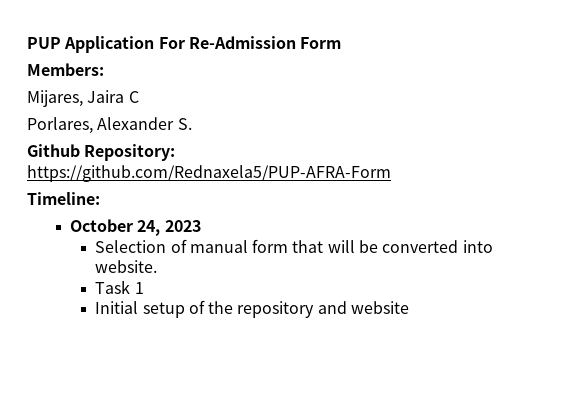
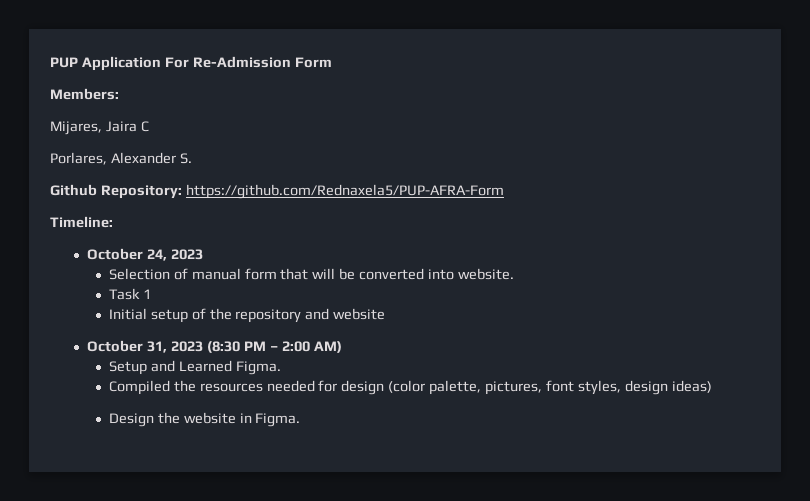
(410, 307) none -> [87,340,342,353] [108,360,281,375] [108,380,712,395] [108,412,301,427] // October 31, 2023 (8:30 PM – 2:00 AM) // Setup and Learned Figma. // Compiled the resources needed for design (color palette, pictures, font styles, design ideas) // Design the website in Figma.

